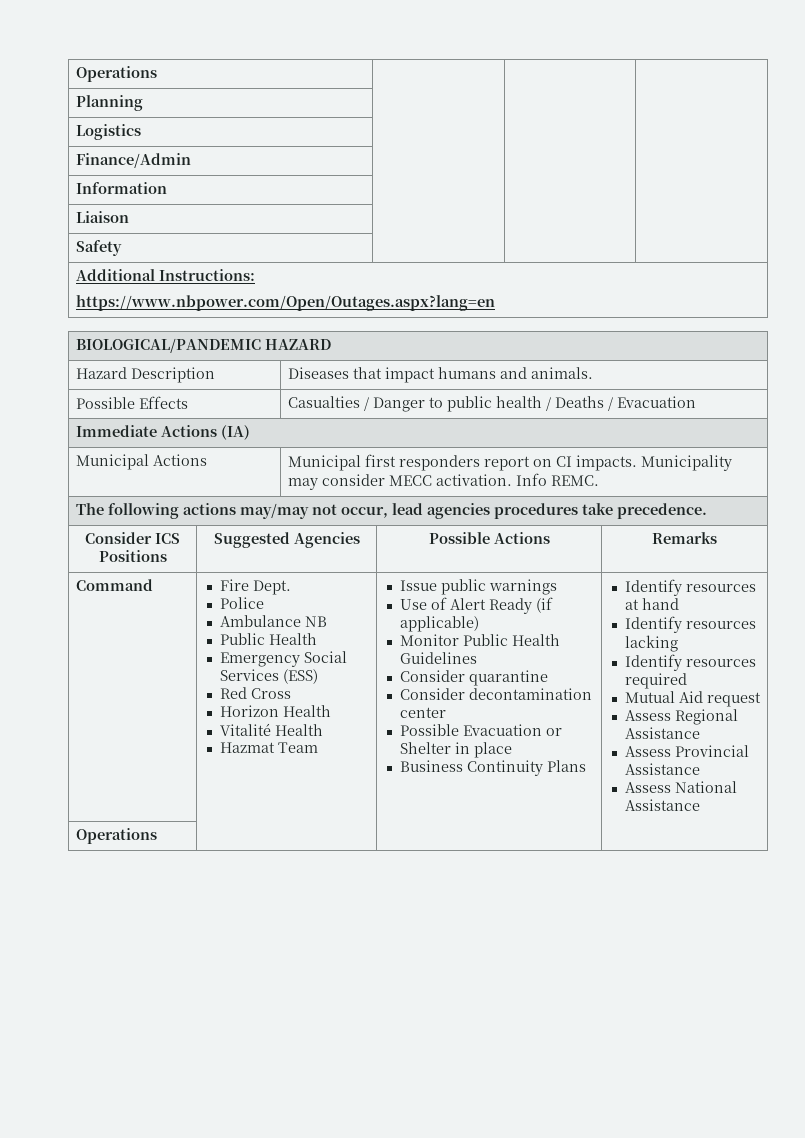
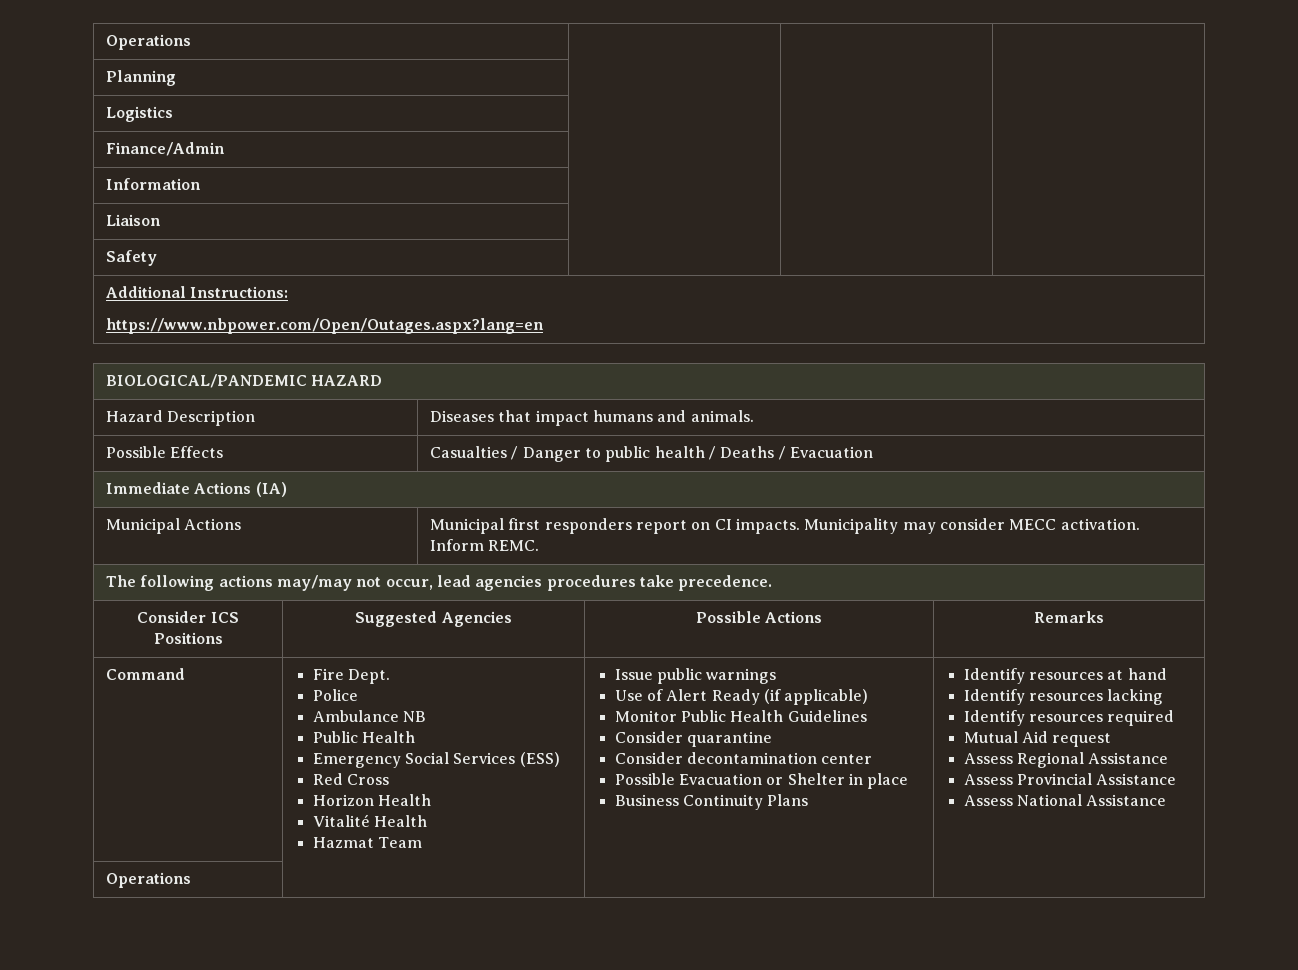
[515,473,547,486] Info -> [430,539,485,551] Inform

